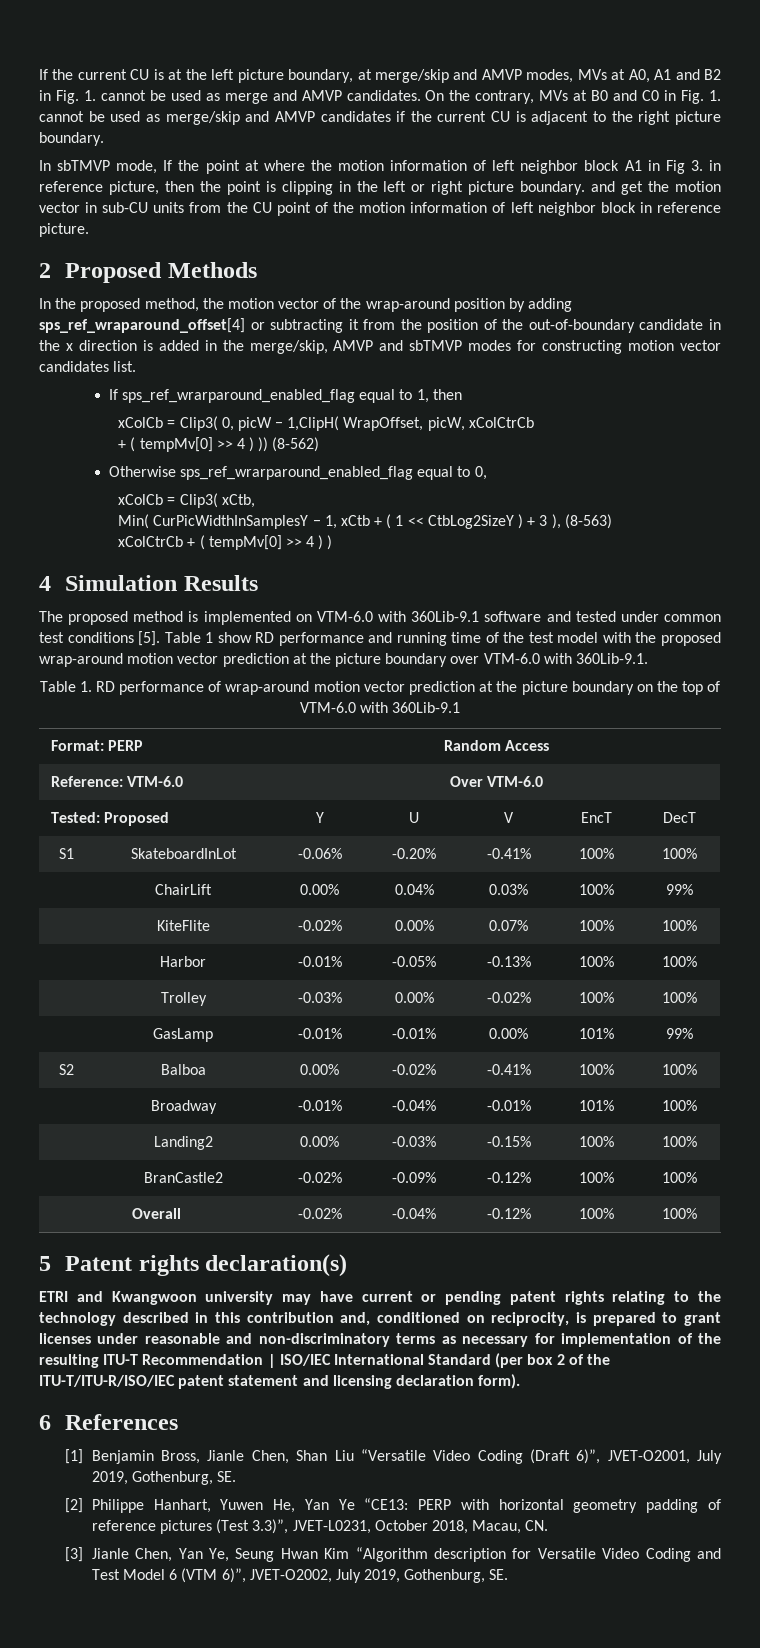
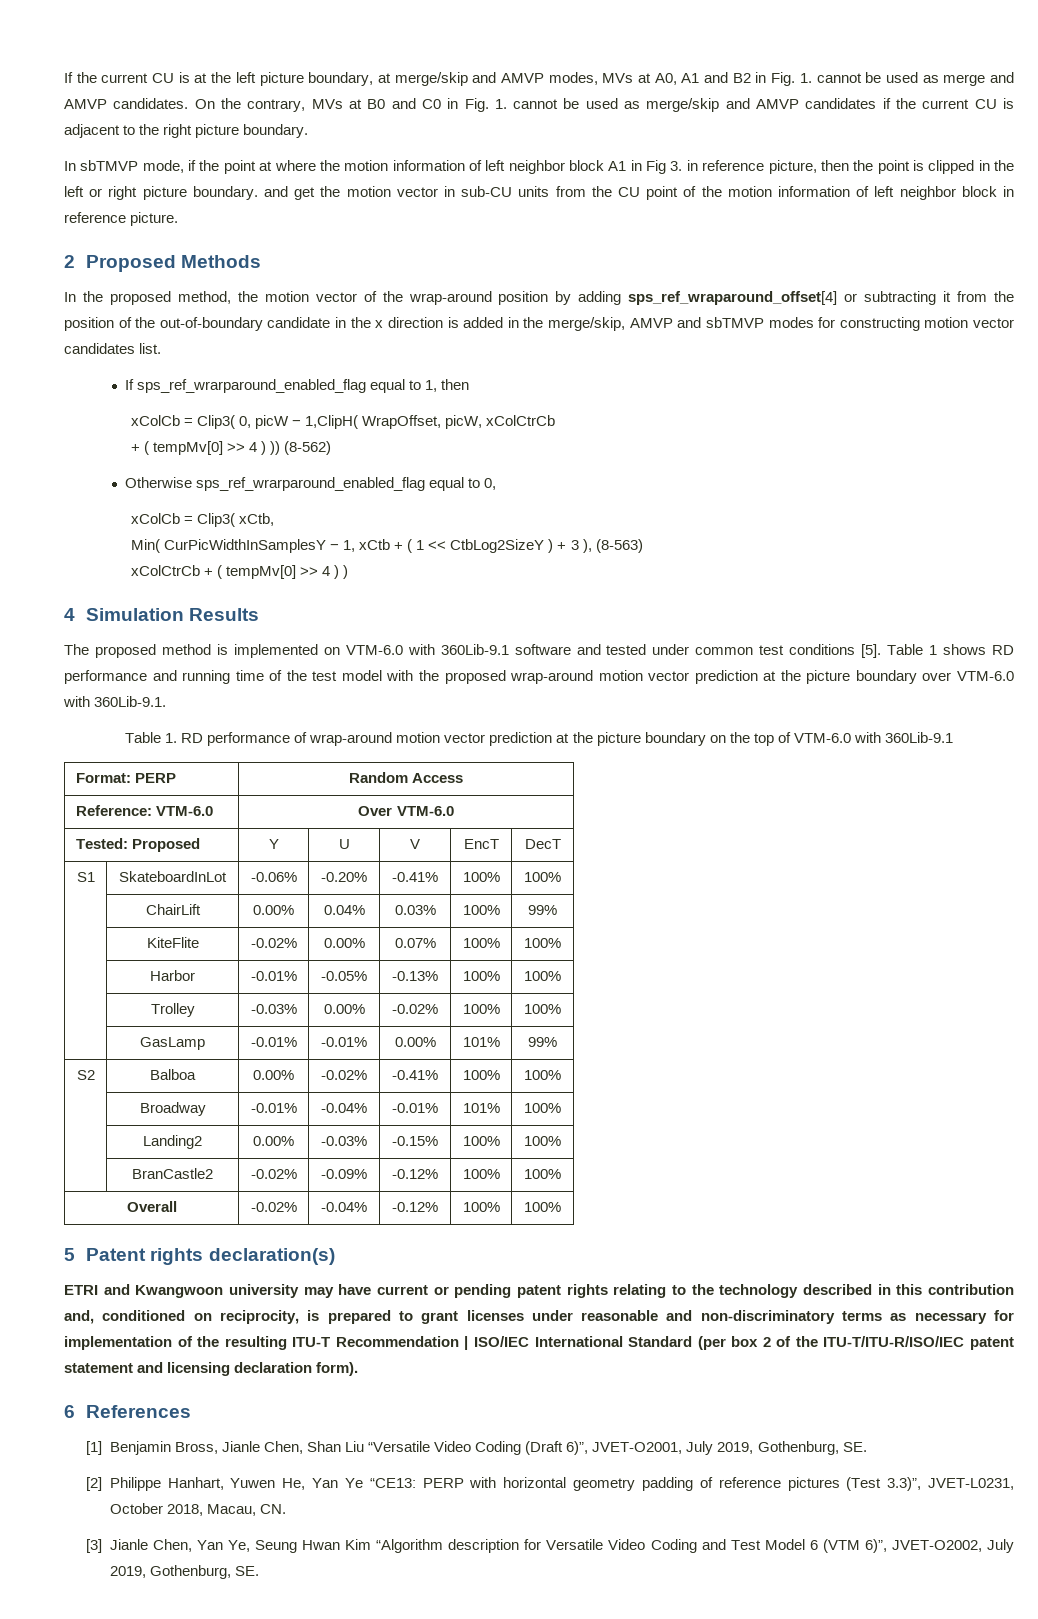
[163,160,173,171] If -> [188,160,197,171] if
[281,181,333,195] clipping -> [928,160,975,174] clipped
[217,632,252,643] show -> [943,644,987,655] shows

